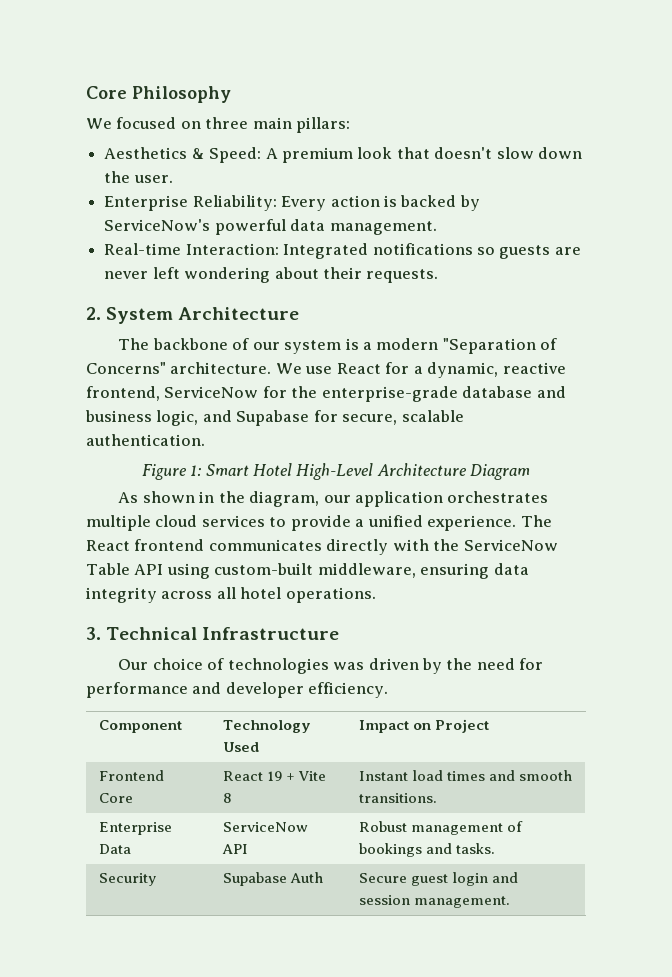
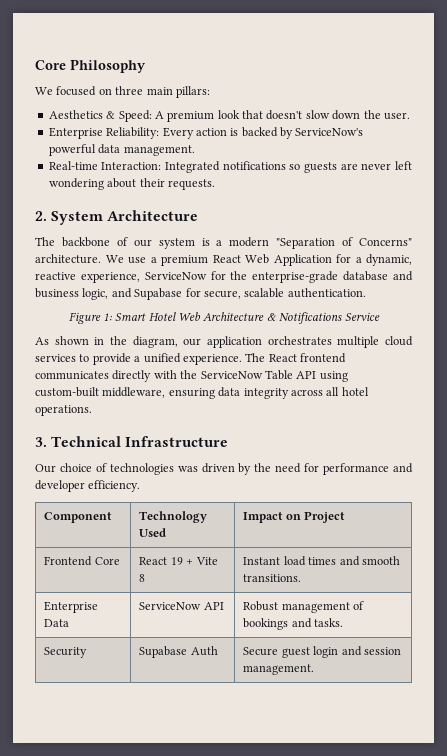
[336,363,381,374] React -> [150,254,332,266] a premium React Web Application
[86,386,160,401] frontend, -> [80,272,140,283] experience,
[296,463,531,480] High-Level Architecture Diagram -> [178,312,380,324] Web Architecture & Notifications Service

